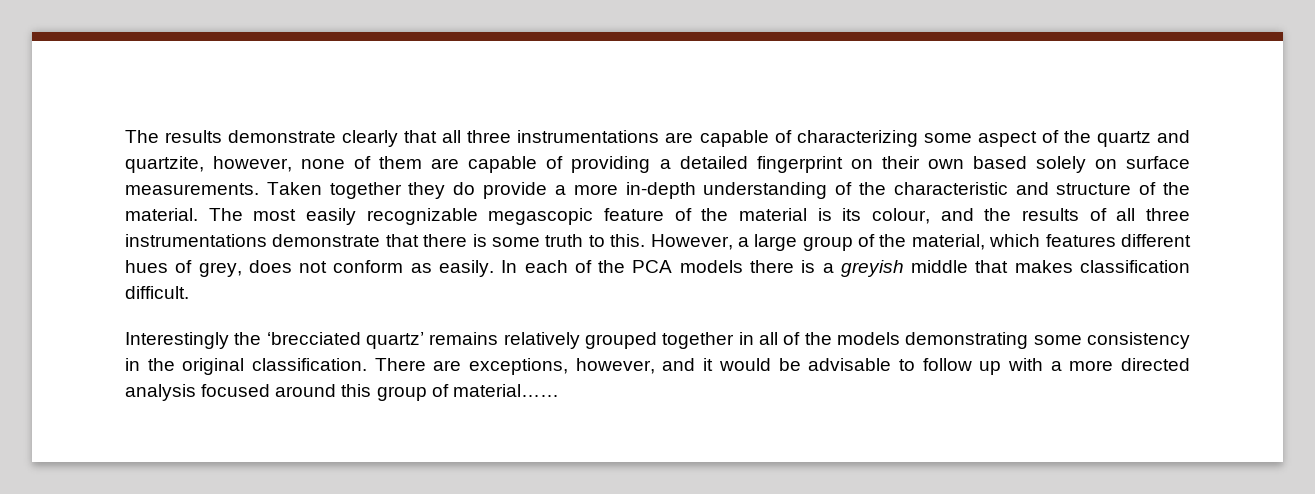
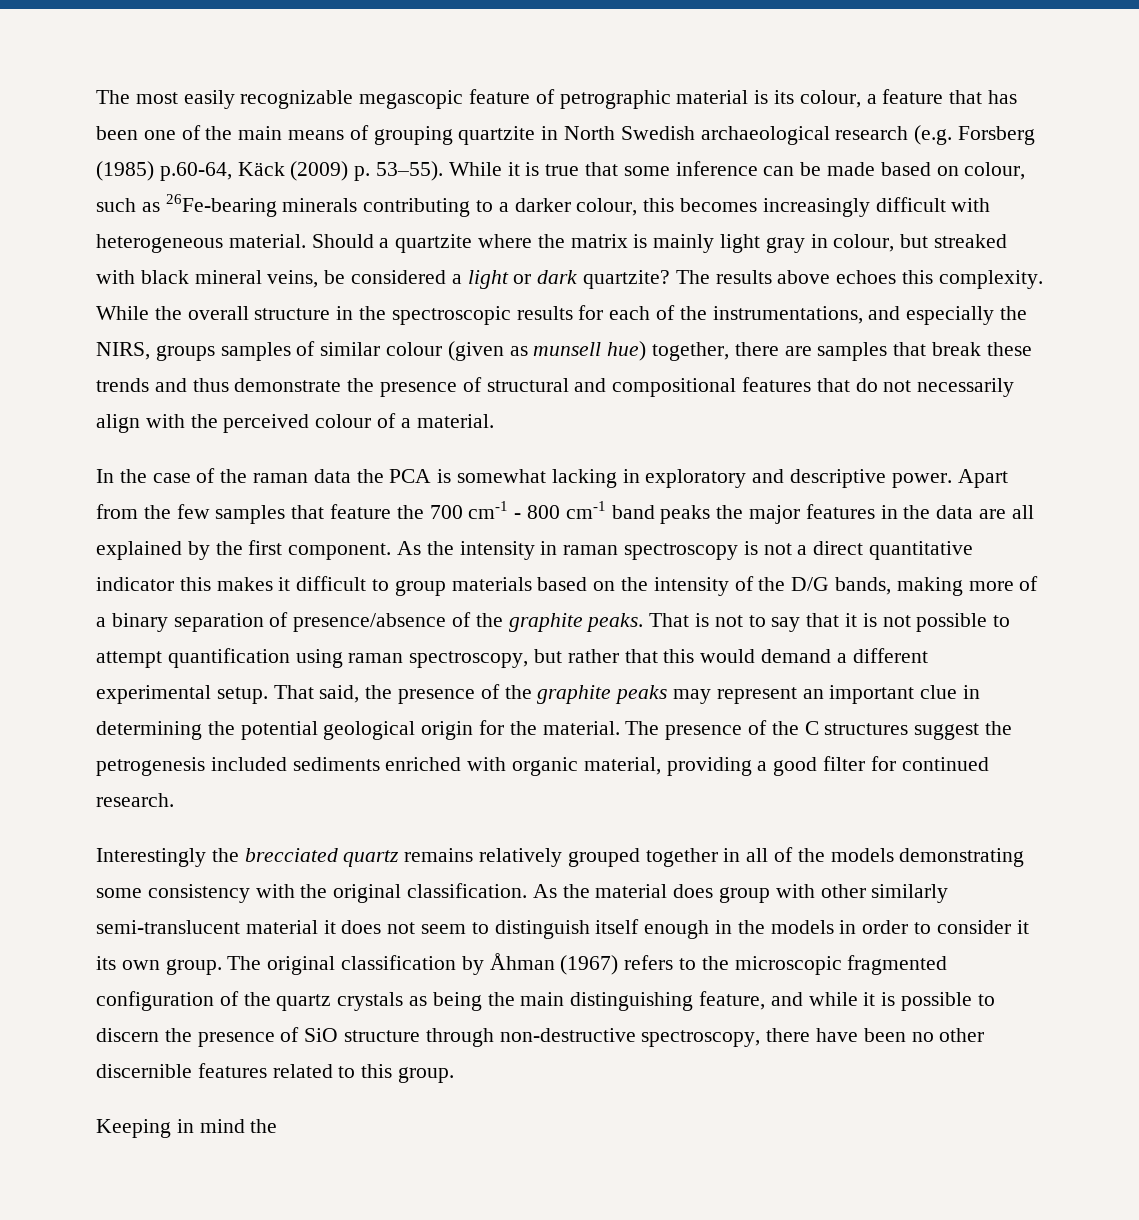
[125,130,1190,147] [125,156,1190,173] [125,182,1190,199] [125,208,243,221] The results demonstrate clearly that all three instrumentations are capable of characterizing some aspect of the quartz and quartzite, however, none of them are capable of providing a detailed fingerprint on their own based solely on surface measurements. Taken together they do provide a more in-depth understanding of the characteristic and structure of the material. The -> [96,90,130,104] The
[701,208,729,221] the -> [559,90,671,109] petrographic
[940,208,1190,221] [125,234,1192,251] [125,260,1191,277] [125,286,189,299] and the results of all three instrumentations demonstrate that there is some truth to this. However, a large group of the material, which features different hues of grey, does not conform as easily. In each of the PCA models there is a greyish middle that makes classification difficult. -> [866,89,1018,104] [96,125,1036,145] [96,161,1026,181] [96,194,991,217] [96,234,1008,253] [96,270,1043,289] [96,305,1028,325] [96,341,1032,361] [96,377,1015,397] [96,413,494,433] [96,468,1008,488] [96,501,1034,524] [96,540,974,560] [96,576,1039,596] [96,612,1011,632] [96,648,928,668] [96,684,981,704] [96,720,1013,740] [96,756,989,776] [96,793,174,807] a feature that has been one of the main means of grouping quartzite in North Swedish archaeological research (e.g. Forsberg (1985) p.60-64, Käck (2009) p. 53–55). While it is true that some inference can be made based on colour, such as 26Fe-bearing minerals contributing to a darker colour, this becomes increasingly difficult with heterogeneous material. Should a quartzite where the matrix is mainly light gray in colour, but streaked with black mineral veins, be considered a light or dark quartzite? The results above echoes this complexity. While the overall structure in the spectroscopic results for each of the instrumentations, and especially the NIRS, groups samples of similar colour (given as munsell hue) together, there are samples that break these trends and thus demonstrate the presence of structural and compositional features that do not necessarily align with the perceived colour of a material. // In the case of the raman data the PCA is somewhat lacking in exploratory and descriptive power. Apart from the few samples that feature the 700 cm-1 - 800 cm-1 band peaks the major features in the data are all explained by the first component. As the intensity in raman spectroscopy is not a direct quantitative indicator this makes it difficult to group materials based on the intensity of the D/G bands, making more of a binary separation of presence/absence of the graphite peaks. That is not to say that it is not possible to attempt quantification using raman spectroscopy, but rather that this would demand a different experimental setup. That said, the presence of the graphite peaks may represent an important clue in determining the potential geological origin for the material. The presence of the C structures suggest the petrogenesis included sediments enriched with organic material, providing a good filter for continued research.
[266,332,424,349] ‘brecciated quartz’ -> [244,848,400,867] brecciated quartz
[125,358,140,371] in -> [255,884,295,898] with
[374,358,1191,375] [125,384,559,401] There are exceptions, however, and it would be advisable to follow up with a more directed analysis focused around this group of material…… -> [532,884,949,903] [96,919,1029,939] [96,953,948,975] [96,991,995,1011] [96,1027,985,1047] [96,1063,455,1083] [96,1119,278,1138] As the material does group with other similarly semi-translucent material it does not seem to distinguish itself enough in the models in order to consider it its own group. The original classification by Åhman (1967) refers to the microscopic fragmented configuration of the quartz crystals as being the main distinguishing feature, and while it is possible to discern the presence of SiO structure through non-destructive spectroscopy, there have been no other discernible features related to this group. // Keeping in mind the

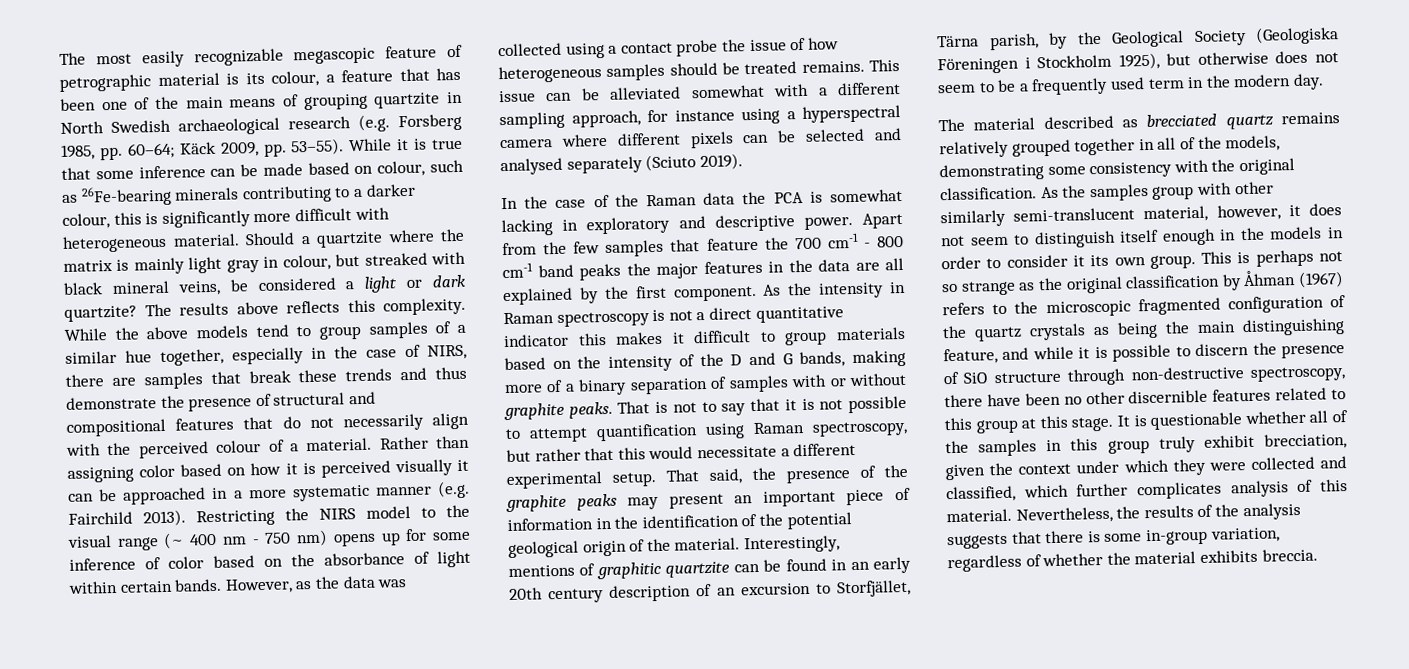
[96,161,371,181] (1985) p.60-64, Käck (2009) p. -> [61,141,287,161] 1985, pp. 60–64; Käck 2009, pp.
[680,198,870,217] becomes increasingly -> [145,210,292,228] is significantly more
[836,270,897,284] echoes -> [286,300,340,314] reflects
[187,305,1028,325] [96,341,730,361] overall structure in the spectroscopic results for each of the instrumentations, and especially the NIRS, groups samples of similar colour (given as munsell hue) together, -> [146,321,467,340] [65,344,467,367] above models tend to group samples of a similar hue together, especially in the case of NIRS,
(494, 421) none -> [379,435,470,450] [67,459,469,483] [68,480,470,505] [68,504,470,527] [67,528,471,551] [69,550,471,571] [68,575,408,594] [498,37,839,59] [498,58,900,84] [499,81,901,103] [499,104,901,130] [500,127,902,149] [500,153,743,176] Rather than assigning color based on how it is perceived visually it can be approached in a more systematic manner (e.g. Fairchild 2013). Restricting the NIRS model to the visual range (~ 400 nm - 750 nm) opens up for some inference of color based on the absorbance of light within certain bands. However, as the data was collected using a contact probe the issue of how heterogeneous samples should be treated remains. This issue can be alleviated somewhat with a different sampling approach, for instance using a hyperspectral camera where different pixels can be selected and analysed separately (Sciuto 2019).
[253,473,309,483] raman -> [646,194,697,207] Raman
[563,545,619,555] raman -> [503,312,554,325] Raman
[791,577,830,591] D/G -> [730,352,793,366] D and G
[293,612,503,632] presence/absence of the -> [728,372,907,393] samples with or without
[348,653,404,663] raman -> [753,422,805,435] Raman
[761,649,832,663] demand -> [696,445,777,459] necessitate
[716,687,797,704] represent -> [668,493,724,509] present
[920,685,981,699] [96,721,202,740] clue in determining -> [846,487,911,506] [507,513,758,532] piece of information in the identification of
[479,720,505,735] for -> [629,539,646,552] of
[625,720,1013,740] [96,756,989,776] [96,793,174,807] [96,848,239,867] The presence of the C structures suggest the petrogenesis included sediments enriched with organic material, providing a good filter for continued research. // Interestingly the -> [743,535,840,554] [508,556,912,580] [509,579,911,604] [937,26,1339,51] [937,50,1339,75] [938,73,1324,96] [938,115,1138,132] Interestingly, mentions of graphitic quartzite can be found in an early 20th century description of an excursion to Storfjället, Tärna parish, by the Geological Society (Geologiska Föreningen i Stockholm 1925), but otherwise does not seem to be a frequently used term in the modern day. // The material described as
[830,848,894,862] models -> [1225,135,1281,152] models,
[595,884,714,898] material does -> [1089,183,1149,202] samples
[245,920,318,934] material -> [1143,204,1281,223] material, however,
[227,956,262,970] The -> [1201,249,1343,267] [942,277,1063,296] This is perhaps not so strange as the
[398,1067,455,1083] [96,1119,278,1138] group. // Keeping in mind the -> [975,409,1348,434] [945,433,1347,457] [945,456,1347,481] [946,479,1348,503] [946,502,1301,524] [947,527,1280,550] [947,548,1318,573] group at this stage. It is questionable whether all of the samples in this group truly exhibit brecciation, given the context under which they were collected and classified, which further complicates analysis of this material. Nevertheless, the results of the analysis suggests that there is some in-group variation, regardless of whether the material exhibits breccia.

